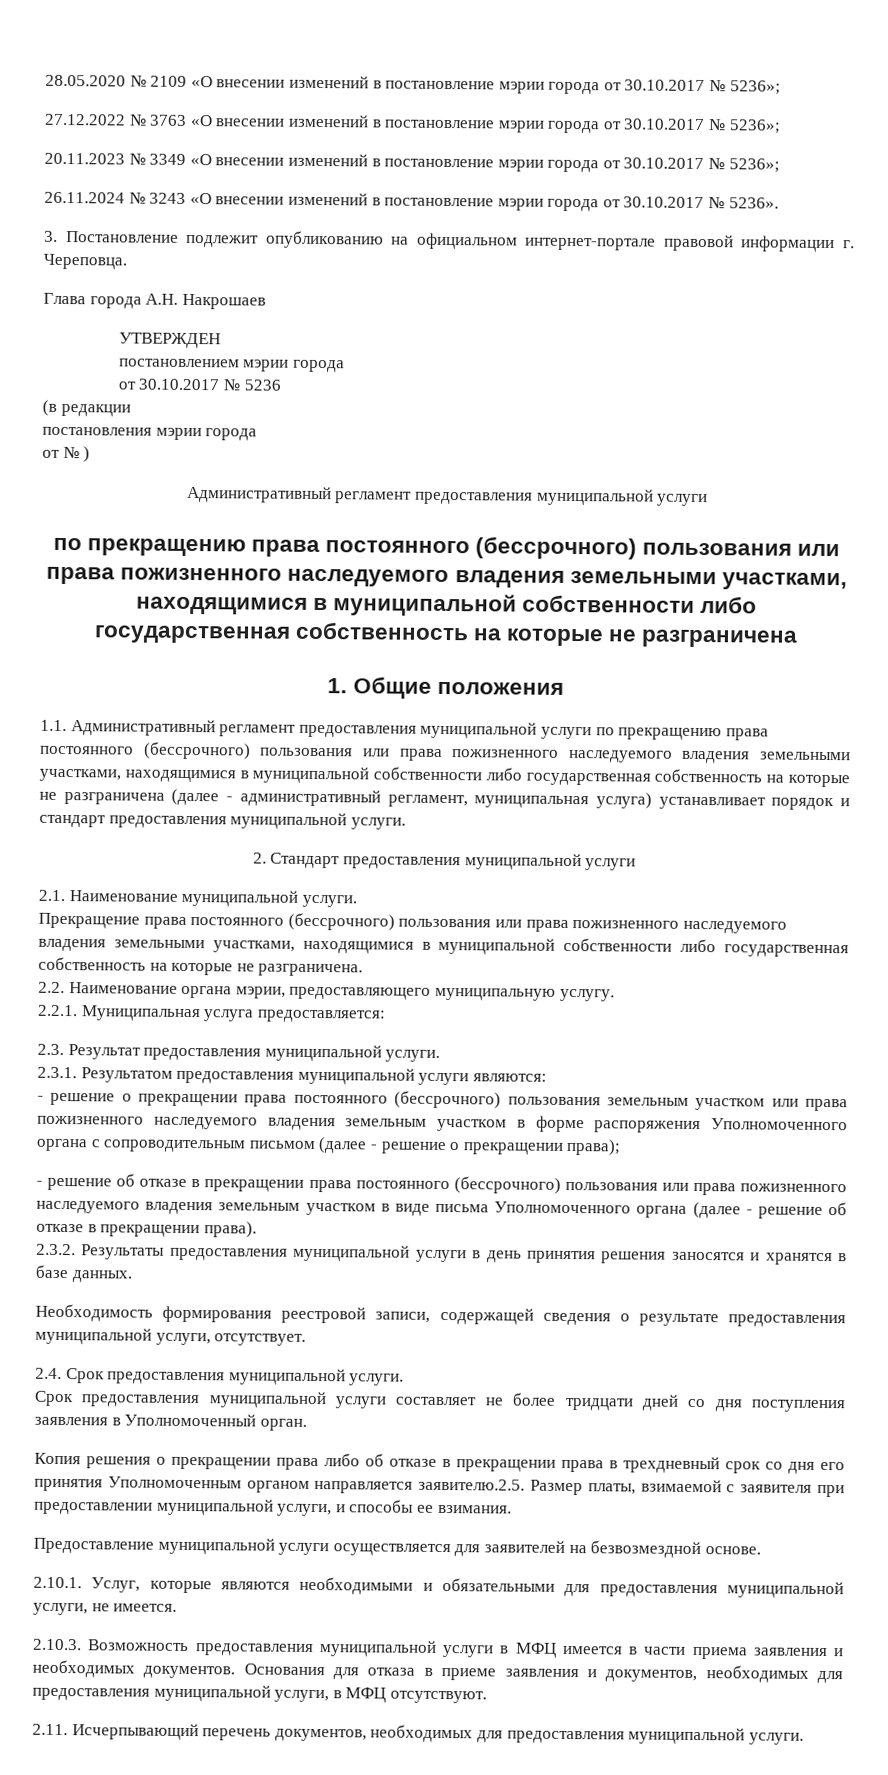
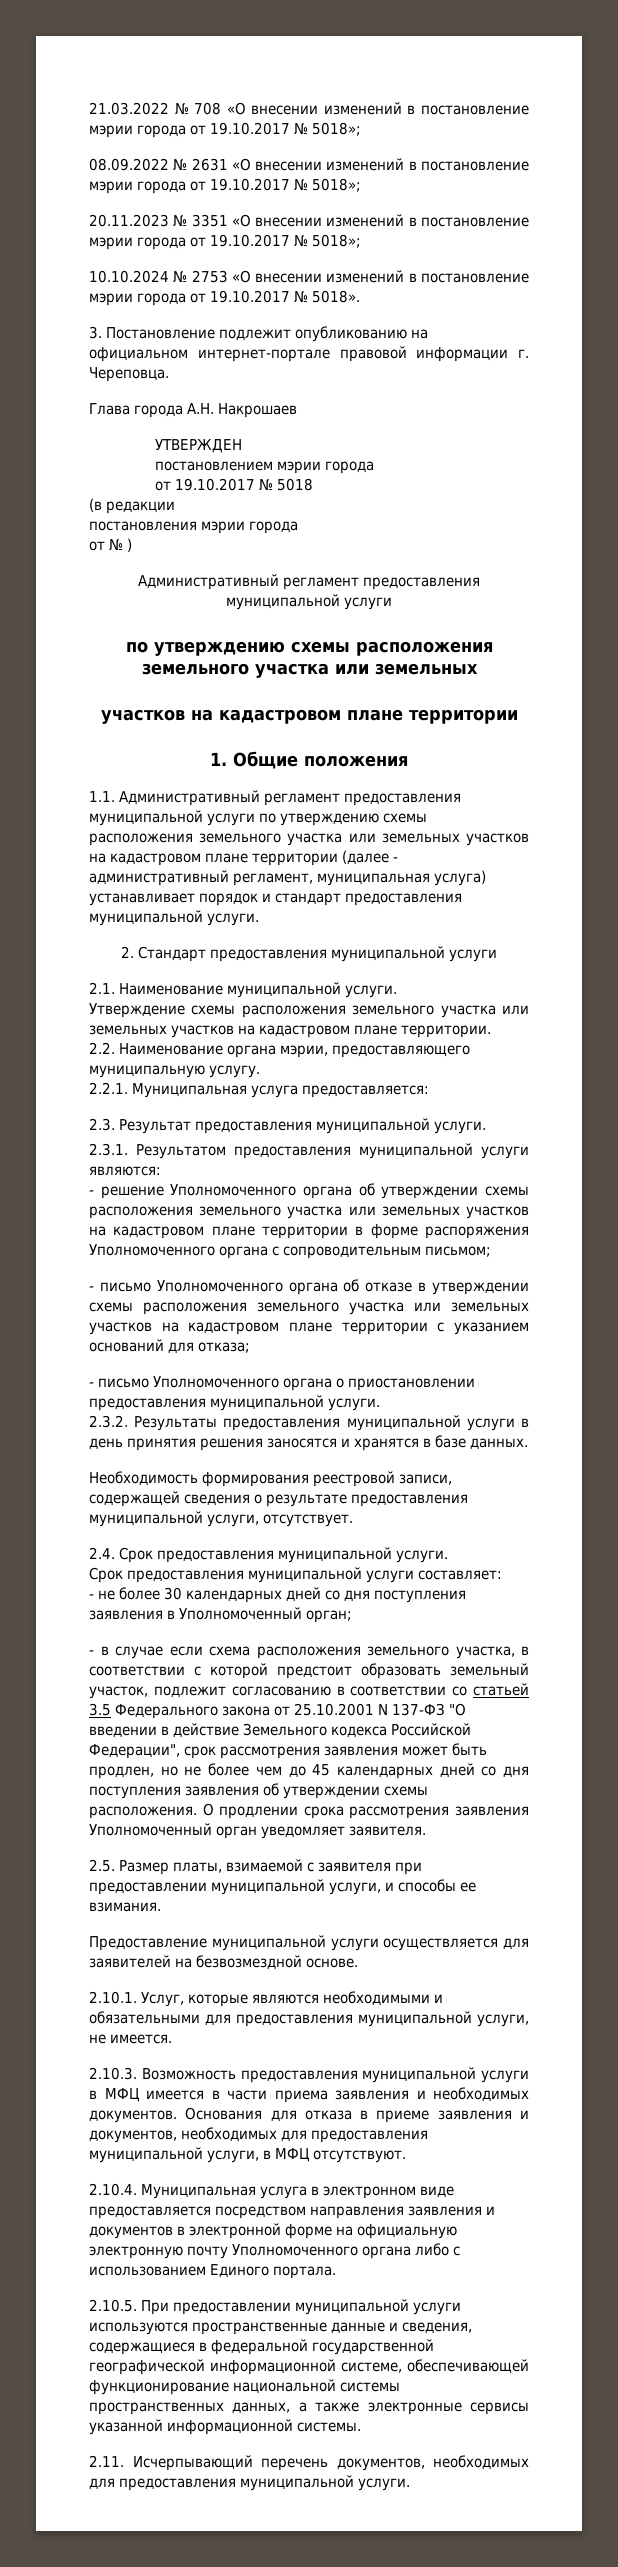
[45,74,781,95] [44,113,781,134] 28.05.2020 № 2109 «О внесении изменений в постановление мэрии города от 30.10.2017 № 5236»; // 27.12.2022 № 3763 «О внесении изменений в постановление мэрии города от 30.10.2017 № 5236»; -> [89,102,529,115] [89,122,362,138] [89,158,529,171] [89,178,362,194] 21.03.2022 № 708 «О внесении изменений в постановление мэрии города от 19.10.2017 № 5018»; // 08.09.2022 № 2631 «О внесении изменений в постановление мэрии города от 19.10.2017 № 5018»;
[149,153,780,173] [44,191,779,212] 3349 «О внесении изменений в постановление мэрии города от 30.10.2017 № 5236»; // 26.11.2024 № 3243 «О внесении изменений в постановление мэрии города от 30.10.2017 № 5236». -> [191,214,529,227] [89,234,362,250] [89,270,529,283] [89,290,361,306] 3351 «О внесении изменений в постановление мэрии города от 19.10.2017 № 5018»; // 10.10.2024 № 2753 «О внесении изменений в постановление мэрии города от 19.10.2017 № 5018».
[138,378,281,391] 30.10.2017 № 5236 -> [175,478,314,491] 19.10.2017 № 5018
[86,536,841,560] [46,566,847,591] [135,593,758,617] [93,621,799,648] прекращению права постоянного (бессрочного) пользования или права пожизненного наследуемого владения земельными участками, находящимися в муниципальной собственности либо государственная собственность на которые не разграничена -> [153,641,493,656] [141,663,478,678] [100,709,518,724] утверждению схемы расположения земельного участка или земельных // участков на кадастровом плане территории
[618,727,769,741] [40,741,851,764] [39,766,850,788] [39,791,165,805] прекращению права постоянного (бессрочного) пользования или права пожизненного наследуемого владения земельными участками, находящимися в муниципальной собственности либо государственная собственность на которые не разграничена -> [280,813,428,826] [89,833,529,846] [89,853,339,866] утверждению схемы расположения земельного участка или земельных участков на кадастровом плане территории
[38,912,787,934] [38,937,849,958] [38,956,364,977] Прекращение права постоянного (бессрочного) пользования или права пожизненного наследуемого владения земельными участками, находящимися в муниципальной собственности либо государственная собственность на которые не разграничена. -> [89,1003,529,1018] [89,1025,492,1038] Утверждение схемы расположения земельного участка или земельных участков на кадастровом плане территории.
[121,1090,848,1112] [37,1115,507,1132] о прекращении права постоянного (бессрочного) пользования земельным участком или права пожизненного наследуемого владения земельным участком -> [170,1183,529,1199] [89,1206,529,1219] [89,1226,348,1239] Уполномоченного органа об утверждении схемы расположения земельного участка или земельных участков на кадастровом плане территории
[248,1137,622,1156] [36,1173,848,1196] [36,1200,847,1219] [36,1221,257,1238] письмом (далее - решение о прекращении права); // - решение об отказе в прекращении права постоянного (бессрочного) пользования или права пожизненного наследуемого владения земельным участком в виде письма Уполномоченного органа (далее - решение об отказе в прекращении права). -> [425,1246,492,1257] [89,1279,529,1295] [89,1302,529,1315] [89,1322,529,1335] [89,1339,251,1354] [89,1376,476,1391] [89,1395,381,1411] письмом; // - письмо Уполномоченного органа об отказе в утверждении схемы расположения земельного участка или земельных участков на кадастровом плане территории с указанием оснований для отказа; // - письмо Уполномоченного органа о приостановлении предоставления муниципальной услуги.
[395,1392,633,1411] составляет не более тридцати -> [418,1570,503,1580] [89,1587,283,1603] составляет: // - не более 30 календарных
[259,1418,307,1431] [34,1452,845,1474] [34,1476,526,1494] орган. // Копия решения о прекращении права либо об отказе в прекращении права в трехдневный срок со дня его принятия Уполномоченным органом направляется заявителю.2.5. -> [306,1610,353,1623] [89,1646,529,1659] [89,1663,529,1679] [89,1683,529,1699] [89,1703,467,1719] [89,1723,472,1738] [89,1743,488,1759] [89,1763,529,1779] [89,1783,429,1799] [89,1803,529,1819] [89,1823,427,1839] [89,1859,115,1872] орган; // - в случае если схема расположения земельного участка, в соответствии с которой предстоит образовать земельный участок, подлежит согласованию в соответствии со статьей 3.5 Федерального закона от 25.10.2001 N 137-ФЗ "О введении в действие Земельного кодекса Российской Федерации", срок рассмотрения заявления может быть продлен, но не более чем до 45 календарных дней со дня поступления заявления об утверждении схемы расположения. О продлении срока рассмотрения заявления Уполномоченный орган уведомляет заявителя. // 2.5.
(487, 1697) none -> [89,2183,455,2199] [89,2206,496,2219] [89,2223,458,2239] [89,2243,461,2259] [89,2264,337,2279] [89,2299,462,2315] [89,2322,473,2335] [89,2339,435,2355] [89,2359,529,2375] [89,2379,401,2395] [89,2402,529,2415] [89,2419,362,2435] // 2.10.4. Муниципальная услуга в электронном виде предоставляется посредством направления заявления и документов в электронной форме на официальную электронную почту Уполномоченного органа либо с использованием Единого портала. // 2.10.5. При предоставлении муниципальной услуги используются пространственные данные и сведения, содержащиеся в федеральной государственной географической информационной системе, обеспечивающей функционирование национальной системы пространственных данных, а также электронные сервисы указанной информационной системы.

